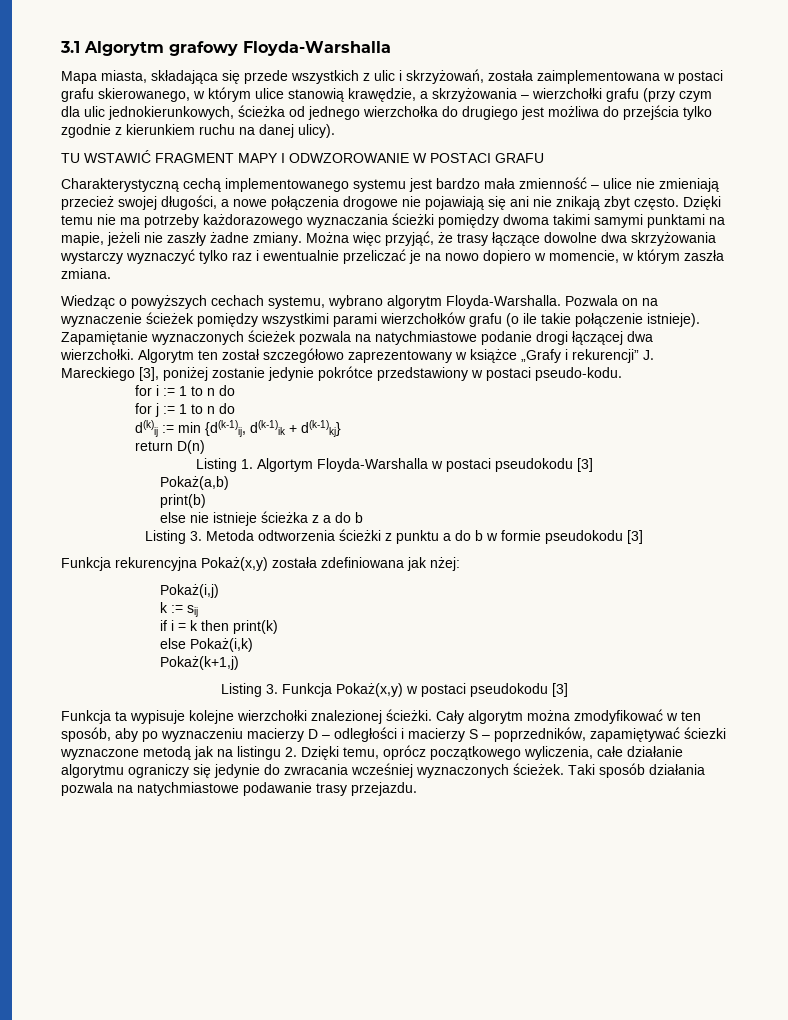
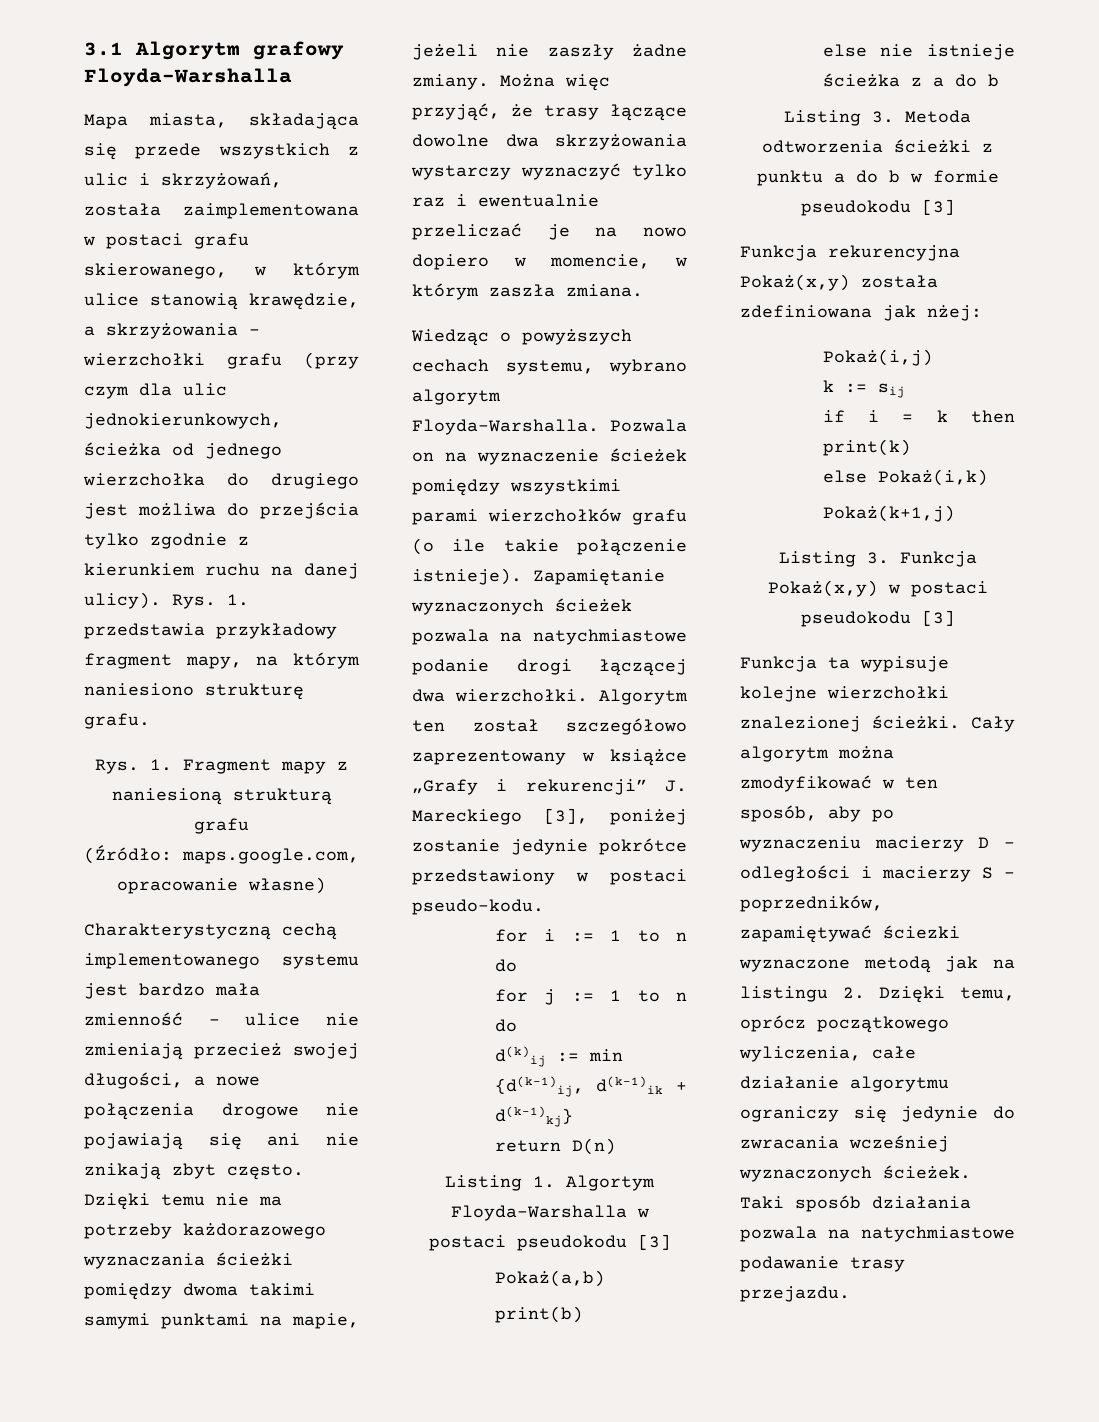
[61,150,544,163] // TU WSTAWIĆ FRAGMENT MAPY I ODWZOROWANIE W POSTACI GRAFU -> [172,594,249,609] [84,623,337,639] [84,652,360,669] [84,683,304,700] [84,713,150,729] [95,759,348,774] [111,788,332,805] [194,818,249,834] [84,845,359,864] [117,877,326,894] Rys. 1. przedstawia przykładowy fragment mapy, na którym naniesiono strukturę grafu. // Rys. 1. Fragment mapy z naniesioną strukturą grafu // (Źródło: maps.google.com, opracowanie własne)

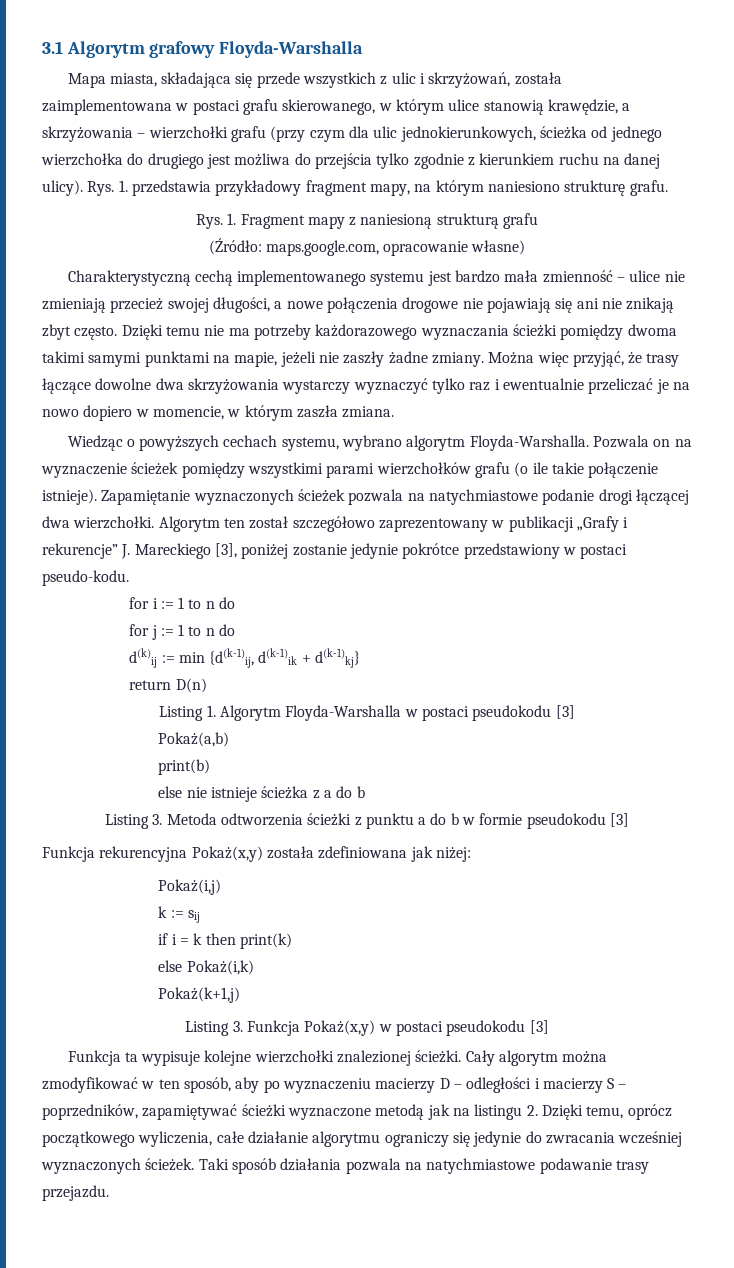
[610,749,687,766] książce -> [508,516,574,532] publikacji
[525,779,647,795] rekurencji” -> [42,543,118,559] rekurencje”
[566,1175,655,1191] Algortym -> [220,705,282,721] Algorytm
[927,305,982,321] nżej: -> [435,847,471,862] niżej:
[883,925,960,939] ściezki -> [241,1104,286,1117] ścieżki

